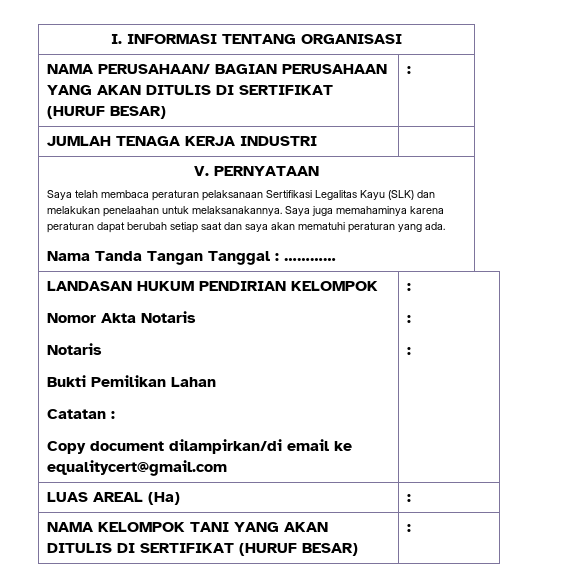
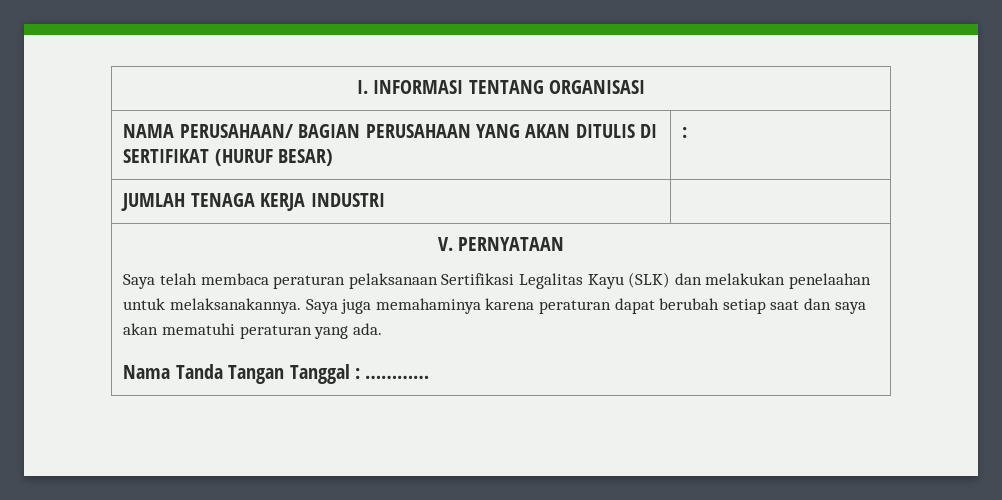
[47,281,379,291] [47,311,197,323] [47,343,103,355] [47,375,217,387] [47,409,116,419] [47,439,353,454] [47,460,228,476] [407,283,412,291] [407,315,412,323] [407,347,412,355] [47,492,181,505] [407,494,412,502] [47,522,329,532] [47,543,359,556] [407,524,412,532] // LANDASAN HUKUM PENDIRIAN KELOMPOK // Nomor Akta Notaris // Notaris // Bukti Pemilikan Lahan // Catatan : // Copy document dilampirkan/di email ke equalitycert@gmail.com | : // : // : // LUAS AREAL (Ha) | : // NAMA KELOMPOK TANI YANG AKAN DITULIS DI SERTIFIKAT (HURUF BESAR) | : -> (430, 377) none

